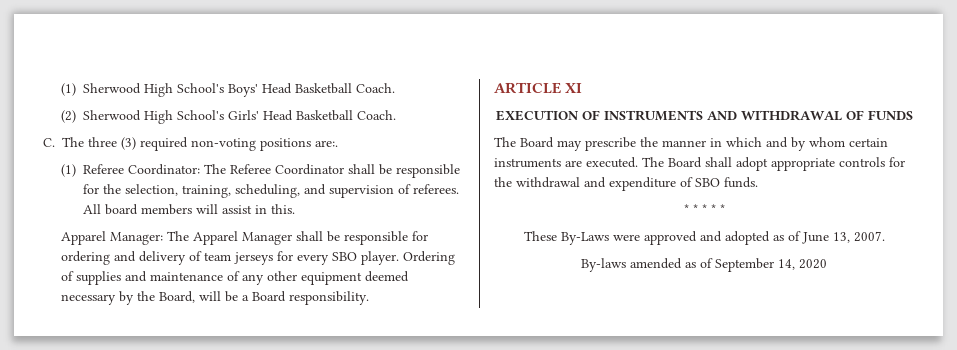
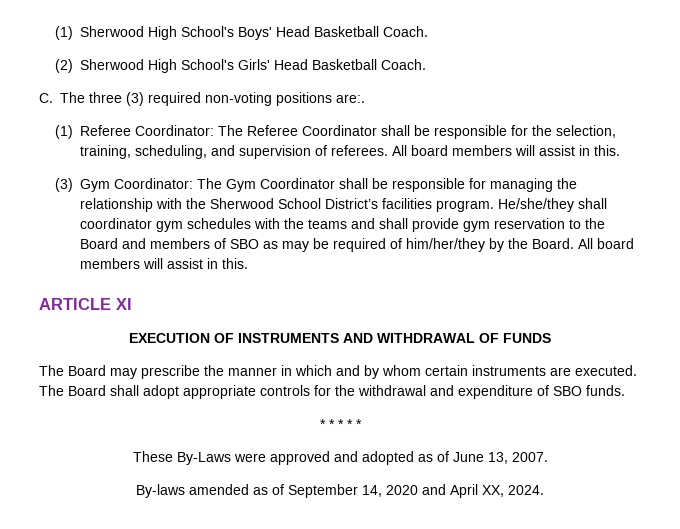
[61,231,429,245] [61,251,456,265] [61,271,410,285] [61,291,370,305] Apparel Manager: The Apparel Manager shall be responsible for ordering and delivery of team jerseys for every SBO player. Ordering of supplies and maintenance of any other equipment deemed necessary by the Board, will be a Board responsibility. -> [54,178,577,192] [79,198,607,212] [79,218,605,232] [79,238,634,252] [79,258,248,269] (3) Gym Coordinator: The Gym Coordinator shall be responsible for managing the relationship with the Sherwood School District’s facilities program. He/she/they shall coordinator gym schedules with the teams and shall provide gym reservation to the Board and members of SBO as may be required of him/her/they by the Board. All board members will assist in this.
(827, 264) none -> [422,484,544,498] and April XX, 2024.

